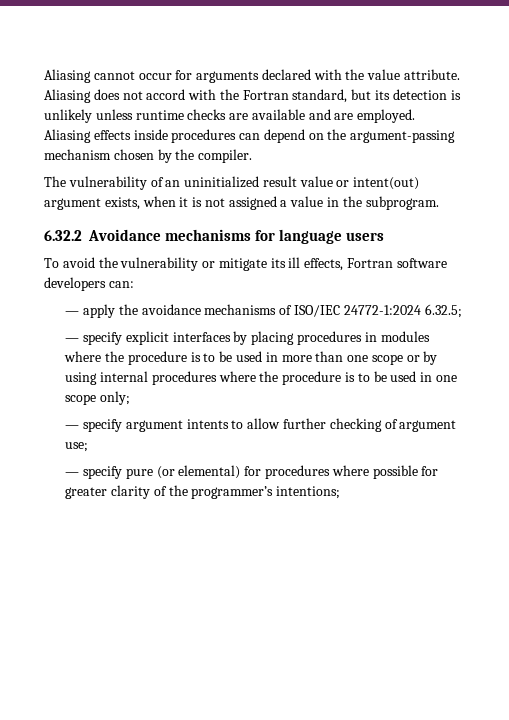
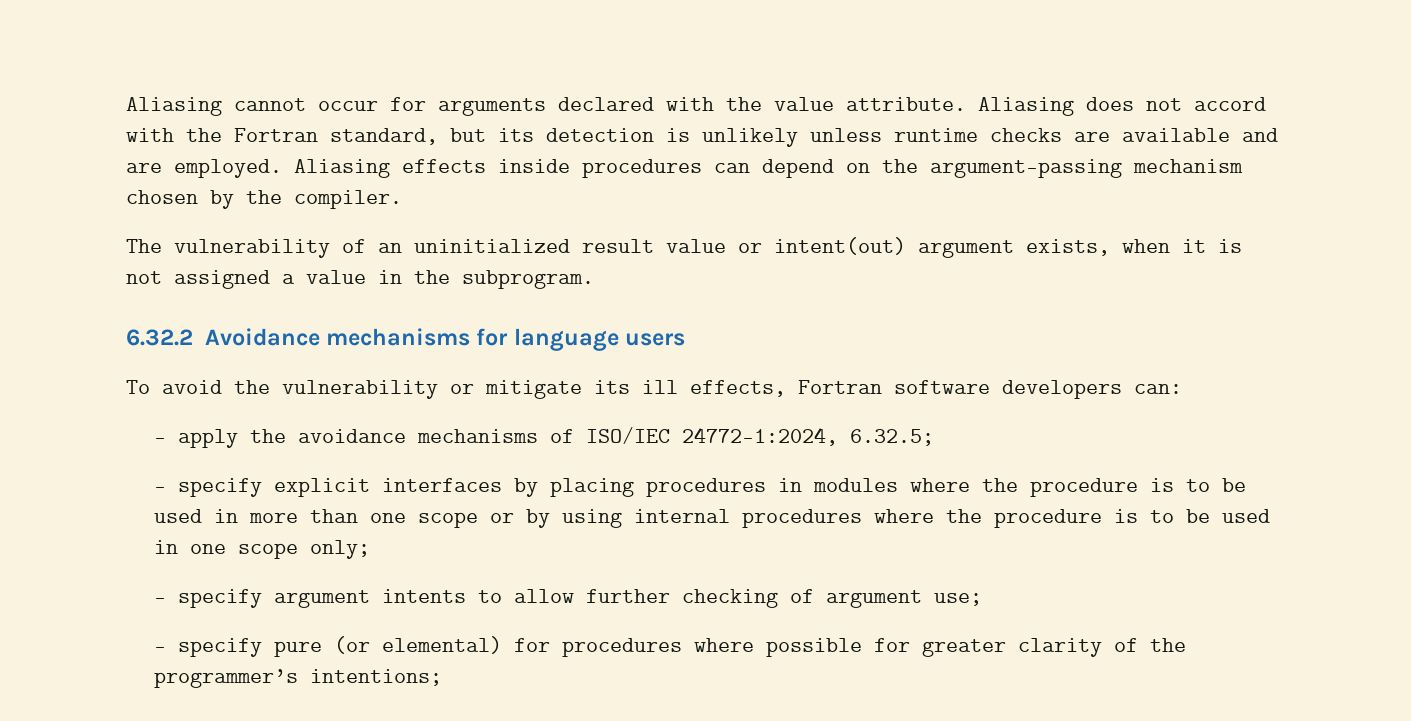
[343,305,421,315] 24772-1:2024 -> [681,427,838,446] 24772-1:2024,

